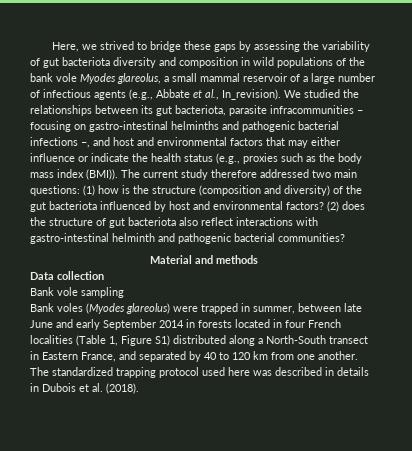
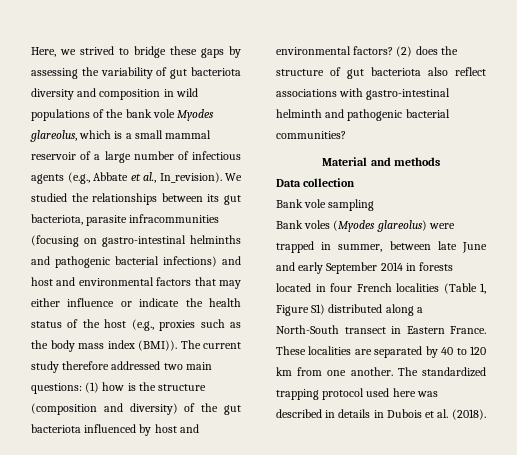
(161, 78) none -> [79,130,123,139] which is
[357,110,363,114] [30,121,71,132] – focusing -> [31,235,79,247] (focusing
[30,137,90,148] infections –, -> [163,256,217,267] infections)
(213, 158) none -> [67,319,127,328] of the host
[236,217,293,226] interactions -> [276,89,337,97] associations
[81,351,136,362] France, and -> [450,326,486,334] [276,346,372,355] France. These localities are

